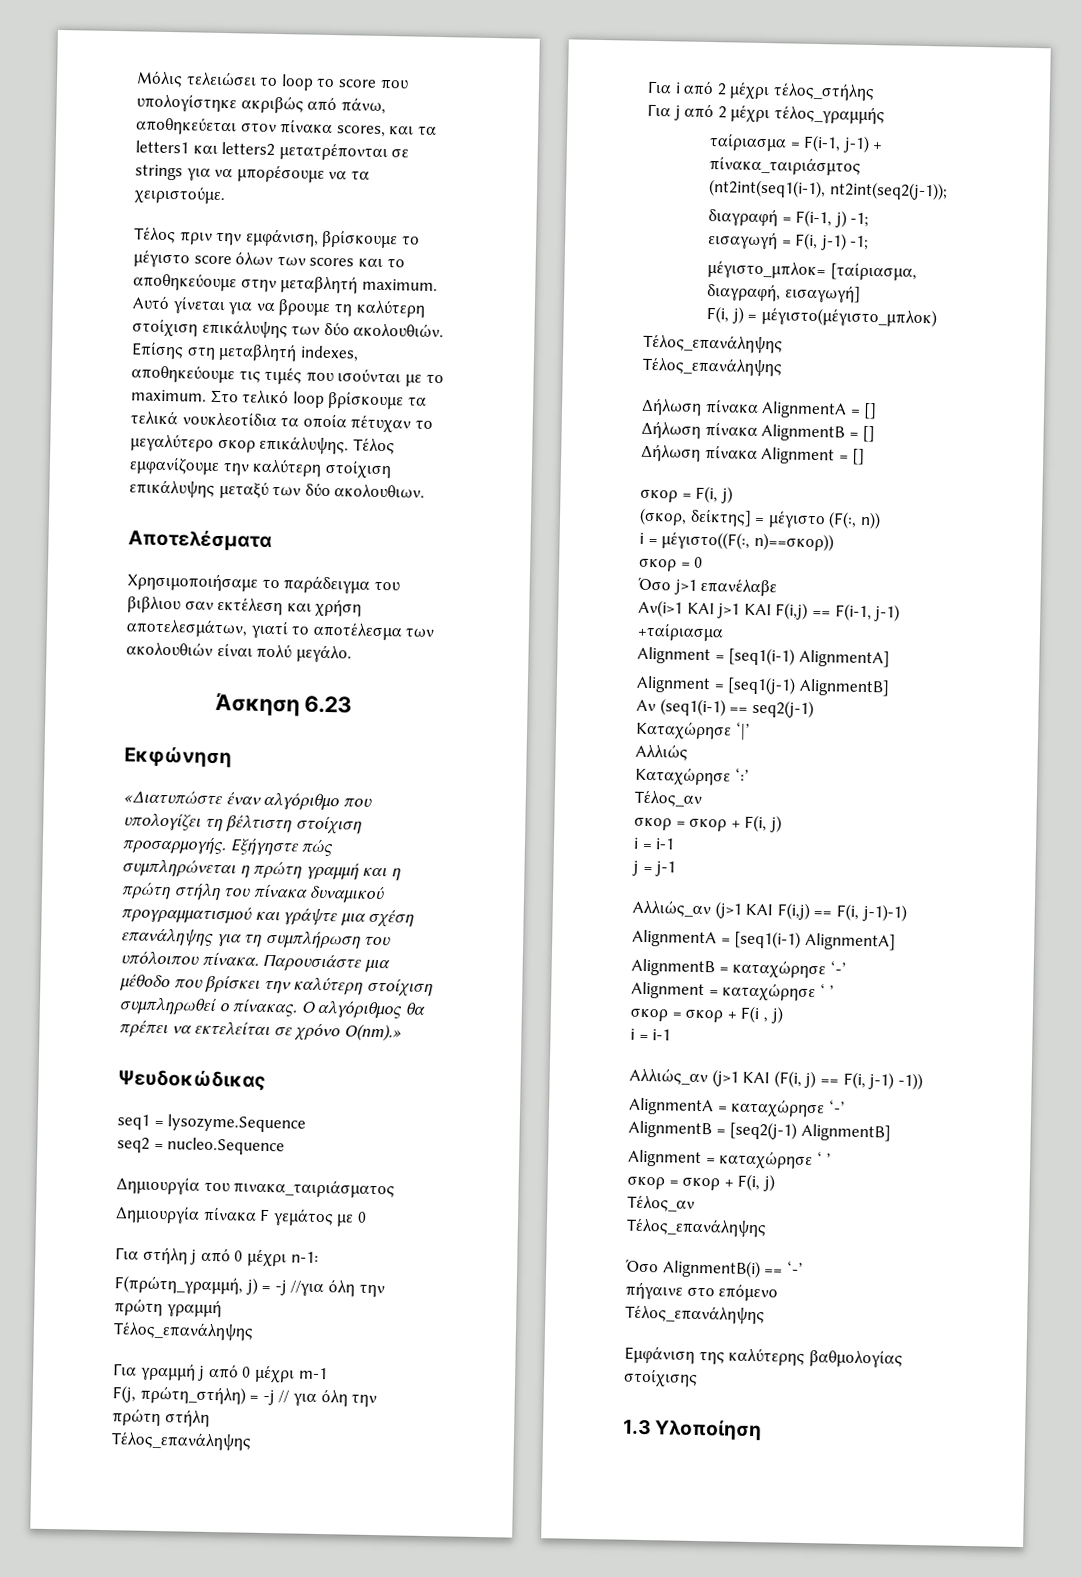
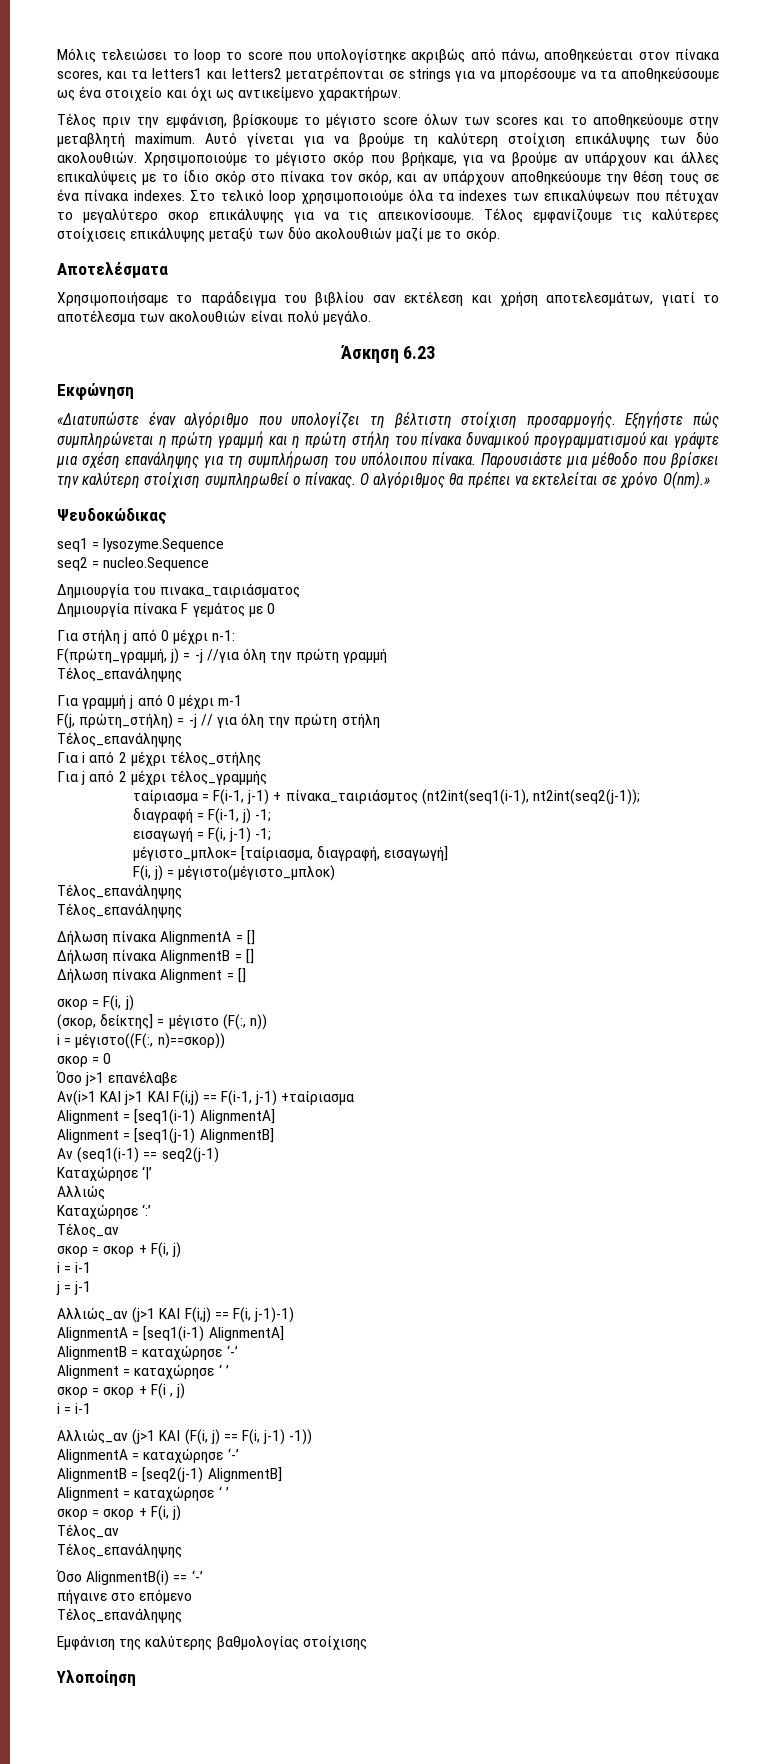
[134,185,226,205] χειριστούμε. -> [620,67,719,82] [57,86,402,101] αποθηκεύσουμε ως ένα στοιχείο και όχι ως αντικείμενο χαρακτήρων.
[278,299,332,317] βρουμε -> [358,132,404,147] βρούμε
[131,341,359,362] [131,364,444,387] [131,389,427,410] [130,410,433,433] [130,433,395,455] [129,456,392,479] [129,479,426,499] Επίσης στη μεταβλητή indexes, αποθηκεύουμε τις τιμές που ισούνται με το maximum. Στο τελικό loop βρίσκουμε τα τελικά νουκλεοτίδια τα οποία πέτυχαν το μεγαλύτερο σκορ επικάλυψης. Τέλος εμφανίζουμε την καλύτερη στοίχιση επικάλυψης μεταξύ των δύο ακολουθιων. -> [143,151,719,166] [57,170,719,185] [57,189,719,204] [57,208,719,224] [57,227,500,242] Χρησιμοποιούμε το μέγιστο σκόρ που βρήκαμε, για να βρούμε αν υπάρχουν και άλλες επικαλύψεις με το ίδιο σκόρ στο πίνακα τον σκόρ, και αν υπάρχουν αποθηκεύουμε την θέση τους σε ένα πίνακα indexes. Στο τελικό loop χρησιμοποιούμε όλα τα indexes των επικαλύψεων που πέτυχαν το μεγαλύτερο σκορ επικάλυψης για να τις απεικονίσουμε. Τέλος εμφανίζουμε τις καλύτερες στοίχισεις επικάλυψης μεταξύ των δύο ακολουθιών μαζί με το σκόρ.
[127,595,181,614] βιβλιου -> [315,291,365,306] βιβλίου
[229,837,300,856] Εξήγηστε -> [625,411,684,429] Εξηγήστε
[623,1419,651,1436] 1.3 -> (367, 1642) none

